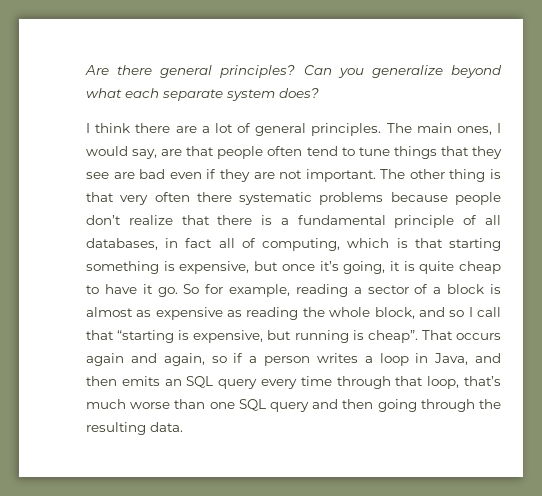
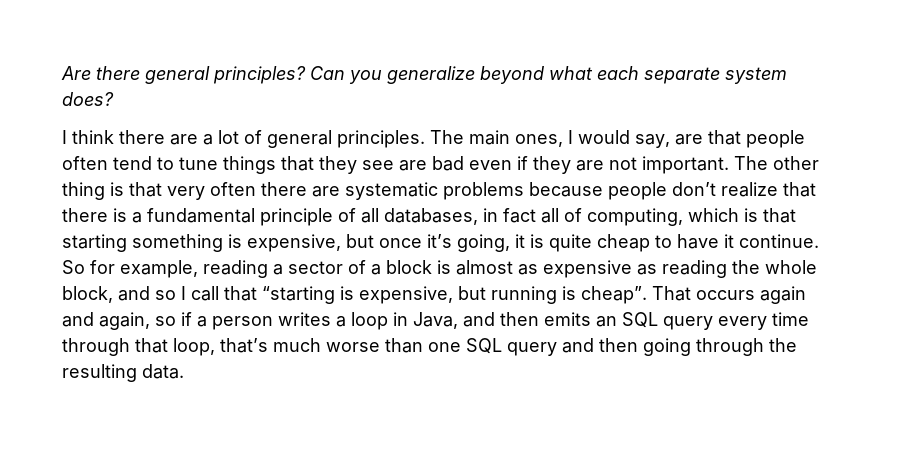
(232, 197) none -> [312,186,340,197] are
[157,287,178,297] go. -> [739,234,819,248] continue.

